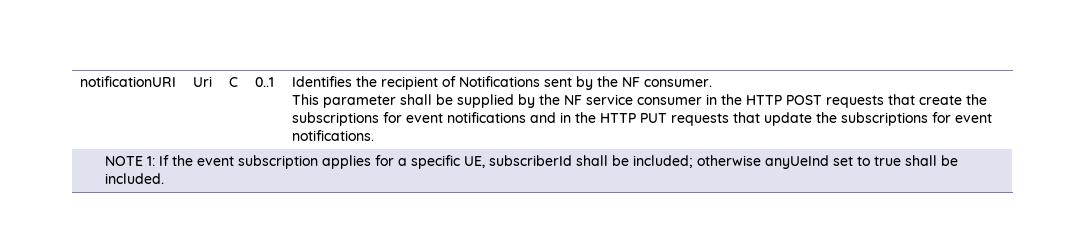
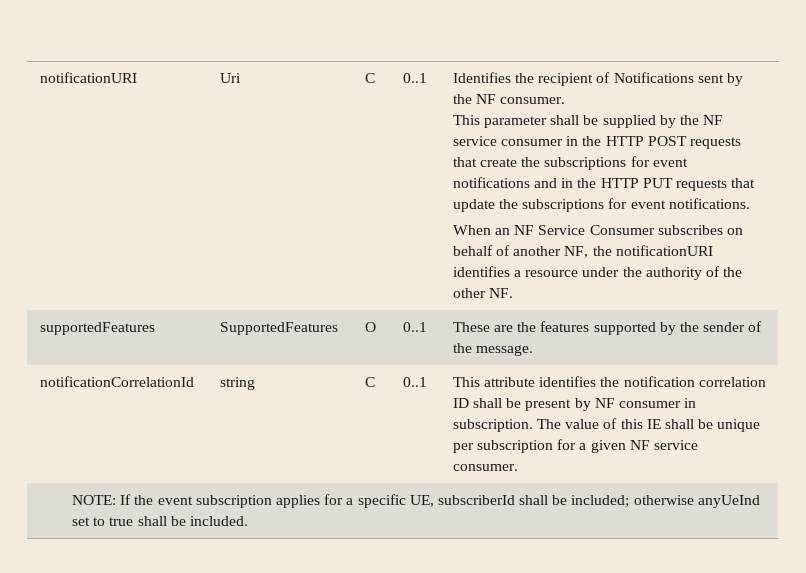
[105,156,156,166] // NOTE 1: -> [452,225,743,235] [452,245,713,258] [452,266,743,280] [452,288,514,298] [39,322,155,335] [219,322,338,335] [364,322,376,332] [402,322,427,332] [452,321,763,335] [452,343,534,356] [39,376,194,387] [219,377,255,390] [364,377,375,387] [402,377,427,387] [452,376,766,387] [452,398,697,411] [452,418,761,432] [452,439,698,453] [452,464,518,471] [72,495,117,505] // When an NF Service Consumer subscribes on behalf of another NF, the notificationURI identifies a resource under the authority of the other NF. // supportedFeatures | SupportedFeatures | O | 0..1 | These are the features supported by the sender of the message. // notificationCorrelationId | string | C | 0..1 | This attribute identifies the notification correlation ID shall be present by NF consumer in subscription. The value of this IE shall be unique per subscription for a given NF service consumer. // NOTE:

